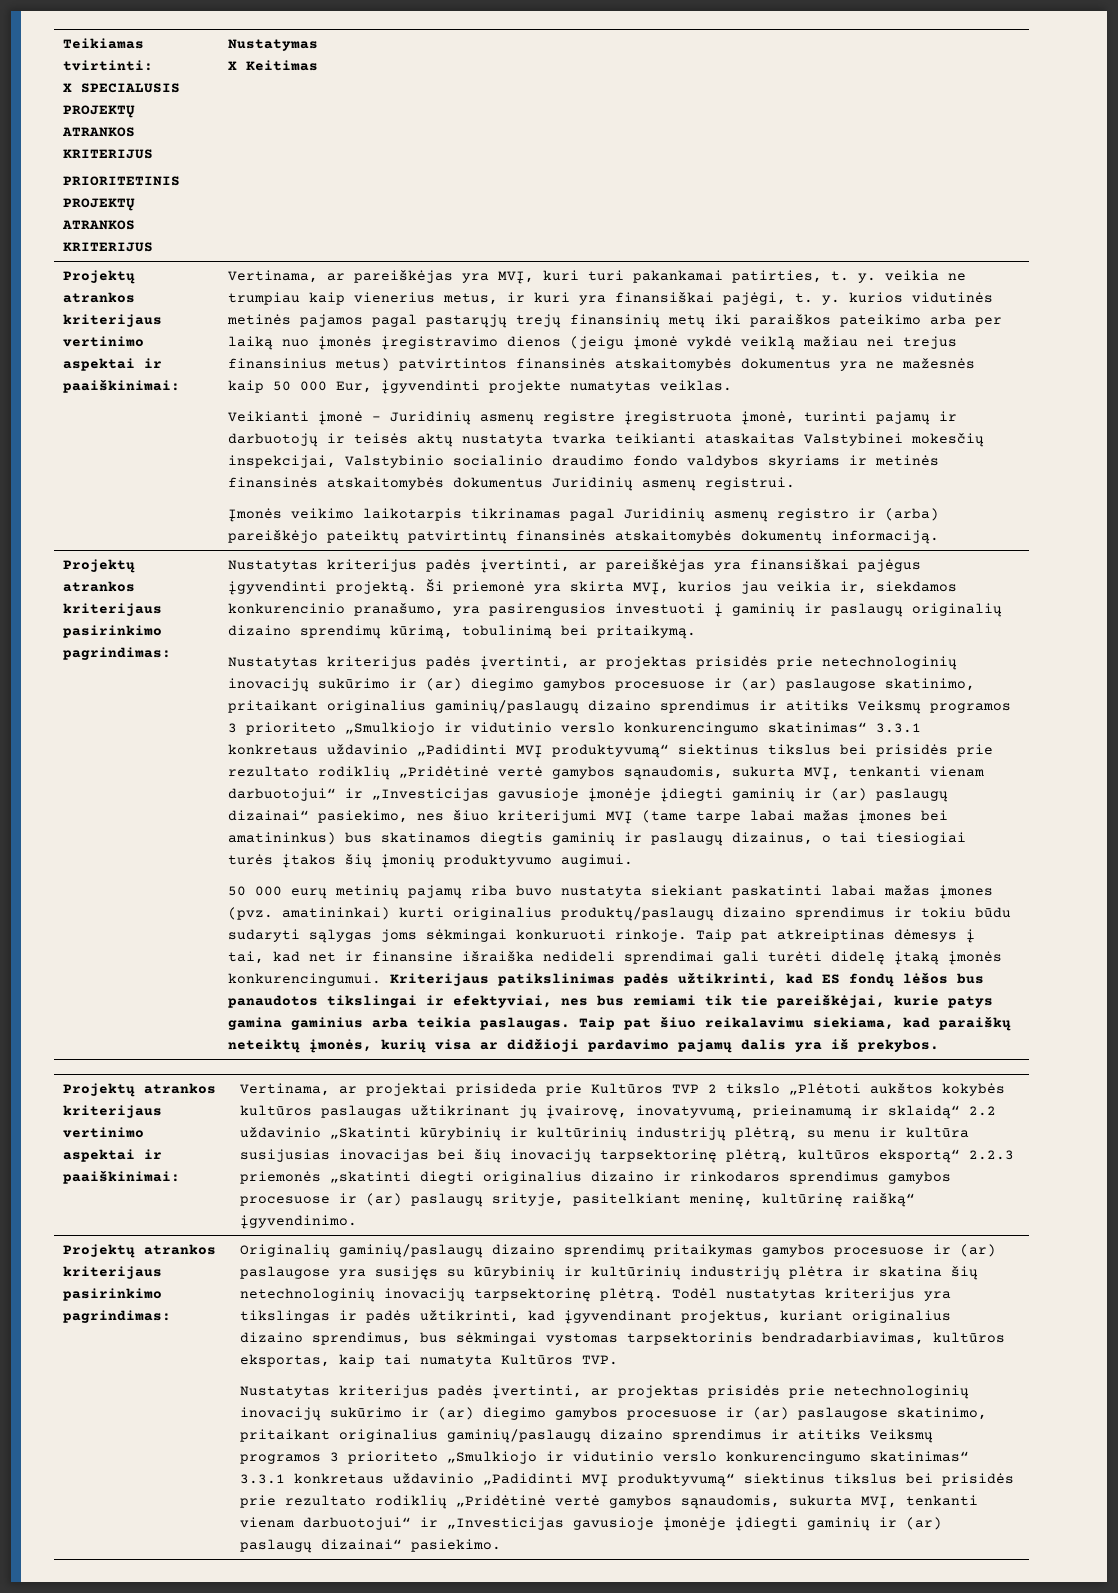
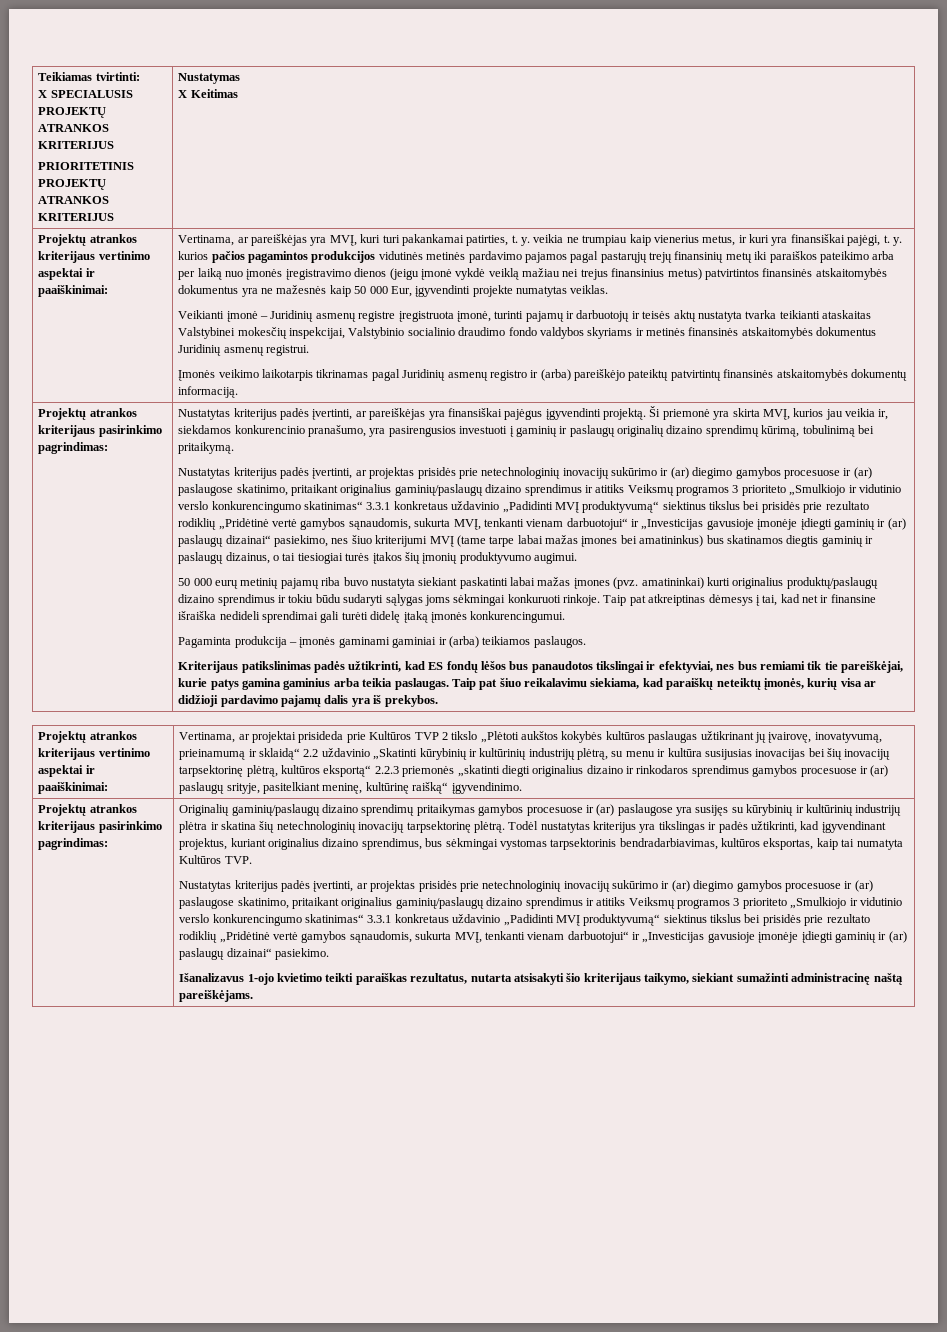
(904, 297) none -> [211,251,376,263] pačios pagamintos produkcijos
(292, 319) none -> [468,251,522,263] pardavimo
(382, 979) none -> [178,636,586,648] // Pagaminta produkcija – įmonės gaminami gaminiai ir (arba) teikiamos paslaugos. //
(502, 1545) none -> [179,973,903,985] [179,990,254,1002] // Išanalizavus 1-ojo kvietimo teikti paraiškas rezultatus, nutarta atsisakyti šio kriterijaus taikymo, siekiant sumažinti administracinę naštą pareiškėjams.

